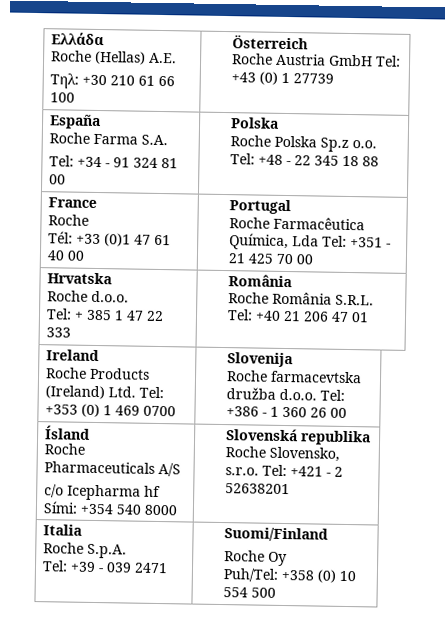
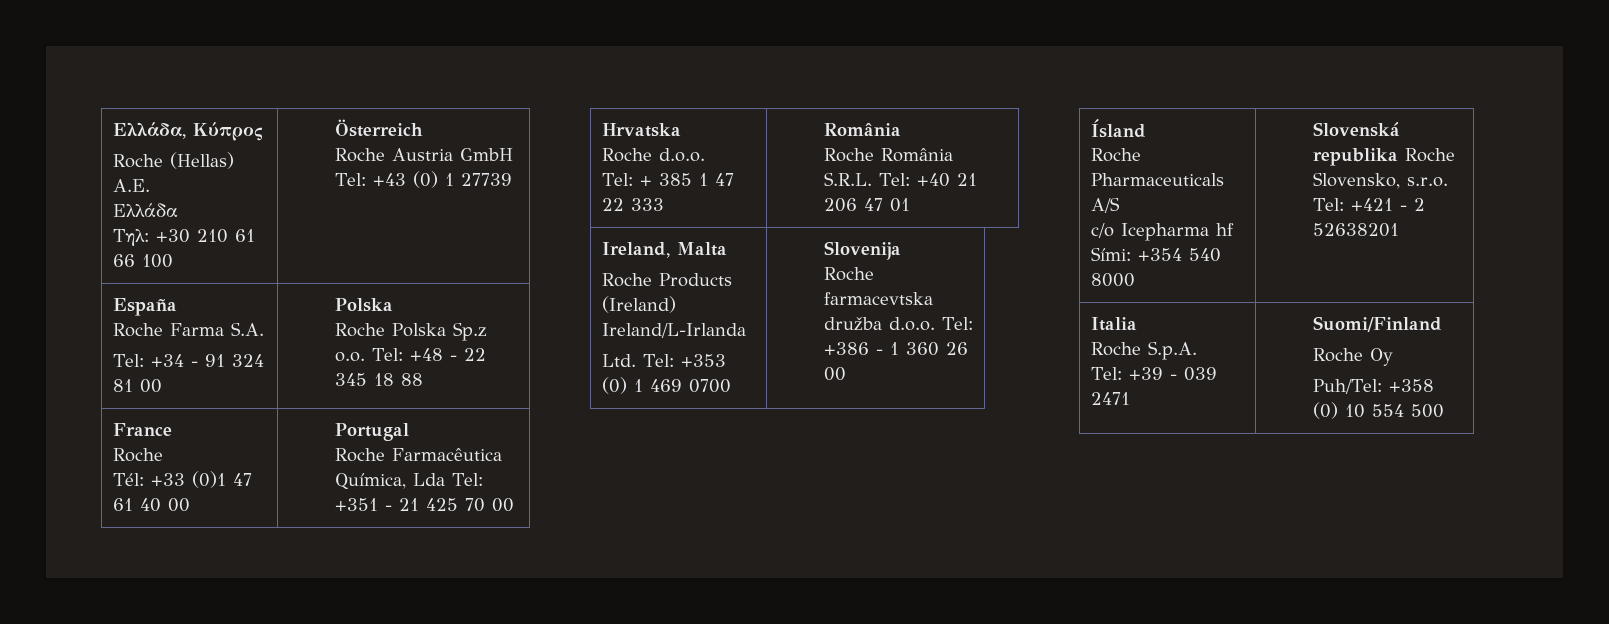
[51,32,105,46] Ελλάδα -> [112,122,263,141] Ελλάδα, Kύπρος
(178, 58) none -> [112,203,178,217] // Ελλάδα
[46,349,100,362] Ireland -> [601,242,727,258] Ireland, Malta
(106, 392) none -> [601,323,746,338] Ireland/L-Irlanda //

